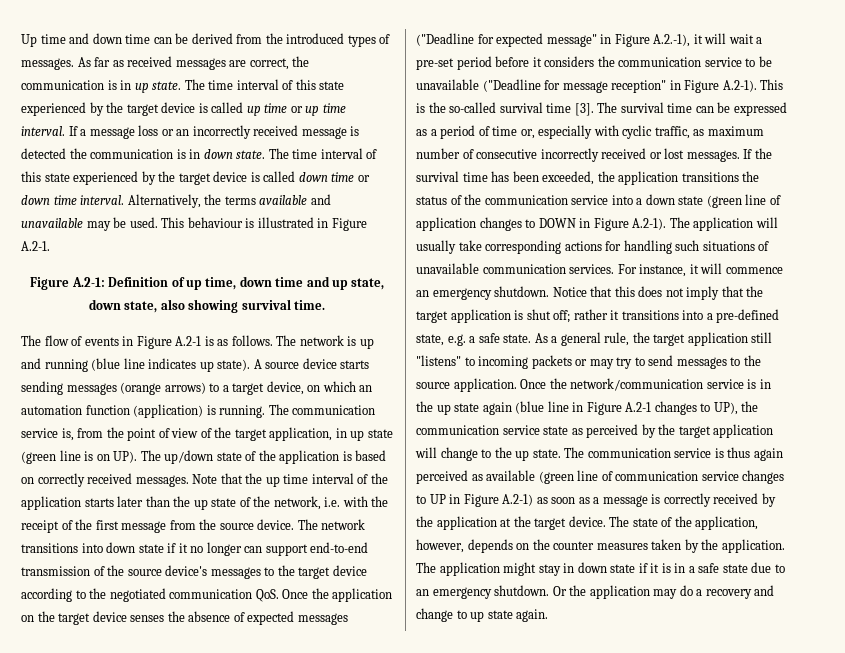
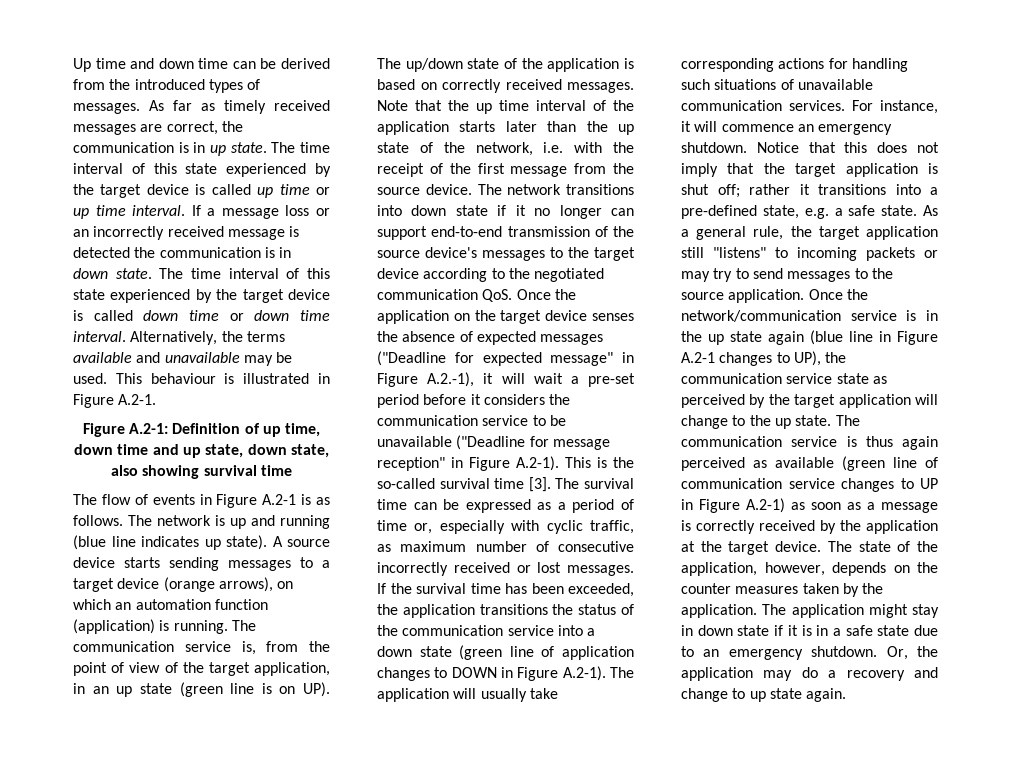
(124, 63) none -> [224,100,266,114] timely
[294,300,326,310] time. -> [260,465,292,476] time
[120,382,206,395] (orange arrows) -> (291, 565) none
[266,381,304,395] device, -> [117,577,273,592] device (orange arrows),
(347, 433) none -> [92,686,109,694] an
[552,586,567,596] Or -> [886,646,908,660] Or,

